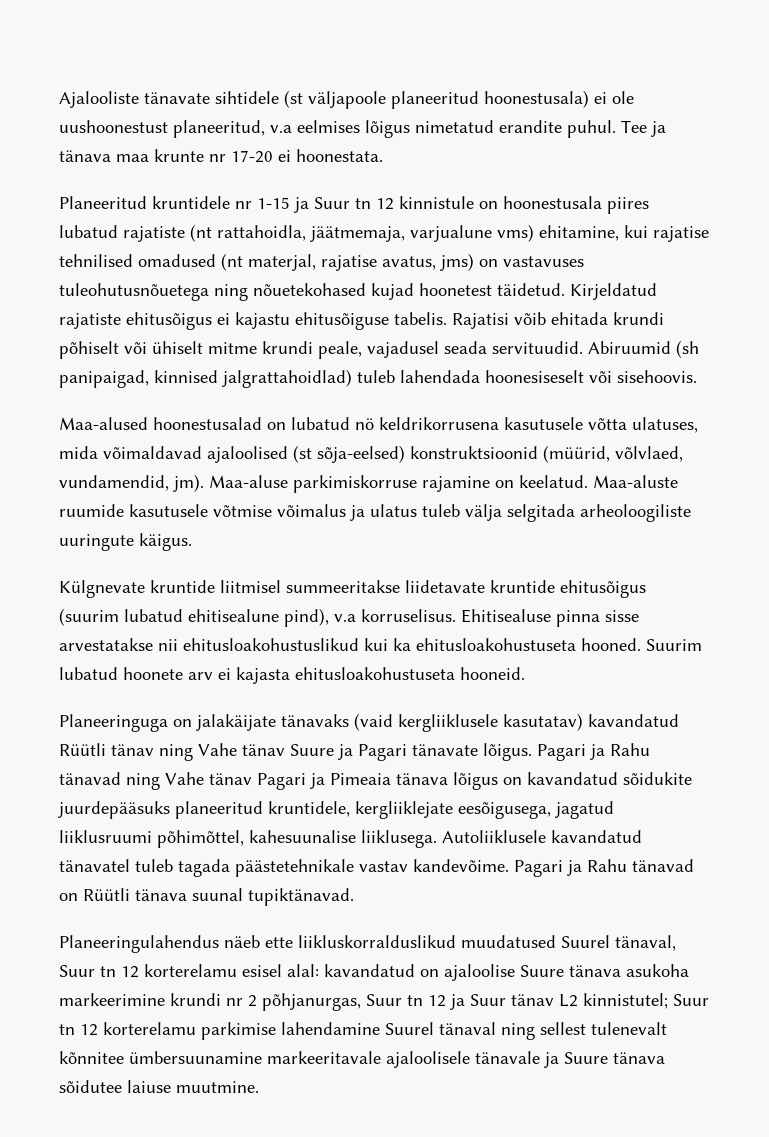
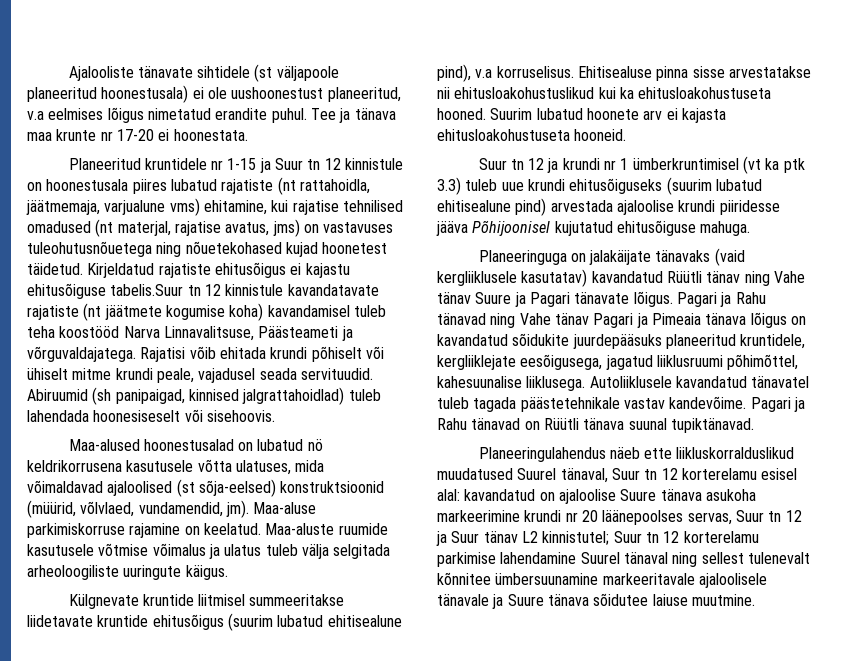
[394,312,447,325] tabelis. -> [110,284,379,296] [27,303,386,321] [27,326,353,341] [27,346,136,362] tabelis.Suur tn 12 kinnistule kavandatavate rajatiste (nt jäätmete kogumise koha) kavandamisel tuleb teha koostööd Narva Linnavalitsuse, Päästeameti ja võrguvaldajatega.
(525, 673) none -> [478,156,805,174] [437,177,762,195] [437,198,780,216] [436,220,751,236] // Suur tn 12 ja krundi nr 1 ümberkruntimisel (vt ka ptk 3.3) tuleb uue krundi ehitusõiguseks (suurim lubatud ehitisealune pind) arvestada ajaloolise krundi piiridesse jääva Põhijoonisel kujutatud ehitusõiguse mahuga.
[248,993,361,1011] 2 põhjanurgas, -> [581,510,732,525] 20 läänepoolses servas,

